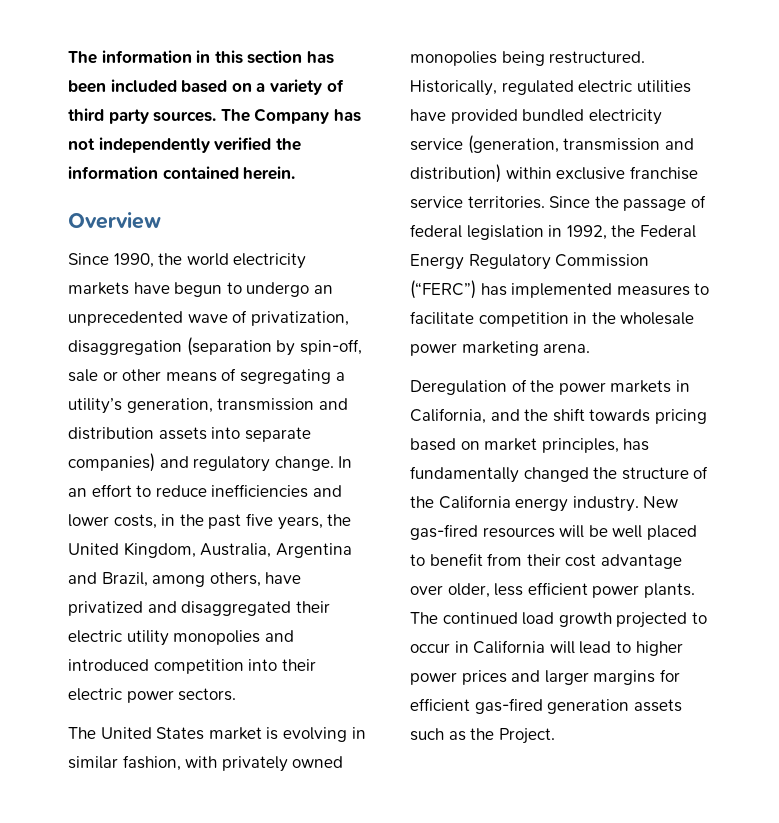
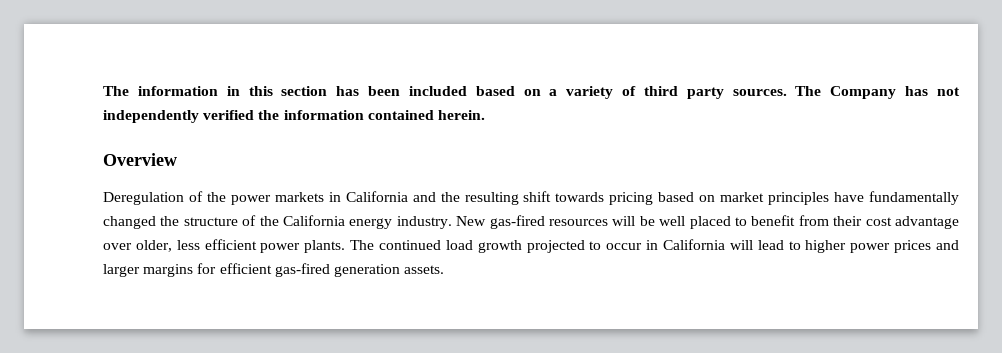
[68,253,307,269] [68,282,333,297] [68,310,349,326] [68,337,362,356] [68,368,345,384] [68,398,348,414] [68,427,311,442] [68,453,353,472] [68,484,342,498] [68,513,352,530] [68,542,352,558] [68,572,302,587] [68,601,330,616] [68,630,294,646] [68,659,316,674] [68,688,237,703] [68,727,366,742] [68,755,344,772] [410,51,646,66] [410,80,691,96] [410,109,662,125] [410,135,694,154] [410,164,698,183] [410,195,706,211] [410,224,696,240] [410,254,650,270] [410,280,710,299] [410,311,695,327] [410,341,591,356] // Since 1990, the world electricity markets have begun to undergo an unprecedented wave of privatization, disaggregation (separation by spin-off, sale or other means of segregating a utility’s generation, transmission and distribution assets into separate companies) and regulatory change. In an effort to reduce inefficiencies and lower costs, in the past five years, the United Kingdom, Australia, Argentina and Brazil, among others, have privatized and disaggregated their electric utility monopolies and introduced competition into their electric power sectors. // The United States market is evolving in similar fashion, with privately owned monopolies being restructured. Historically, regulated electric utilities have provided bundled electricity service (generation, transmission and distribution) within exclusive franchise service territories. Since the passage of federal legislation in 1992, the Federal Energy Regulatory Commission (“FERC”) has implemented measures to facilitate competition in the wholesale power marketing arena. -> (177, 159) none
[410,408,486,424] California, -> [345,191,408,202] California
(549, 415) none -> [464,192,519,205] resulting
[541,438,650,453] principles, has -> [768,192,865,205] principles have
[633,699,682,712] [410,728,555,744] assets such as the Project. -> [404,265,445,274] assets.

